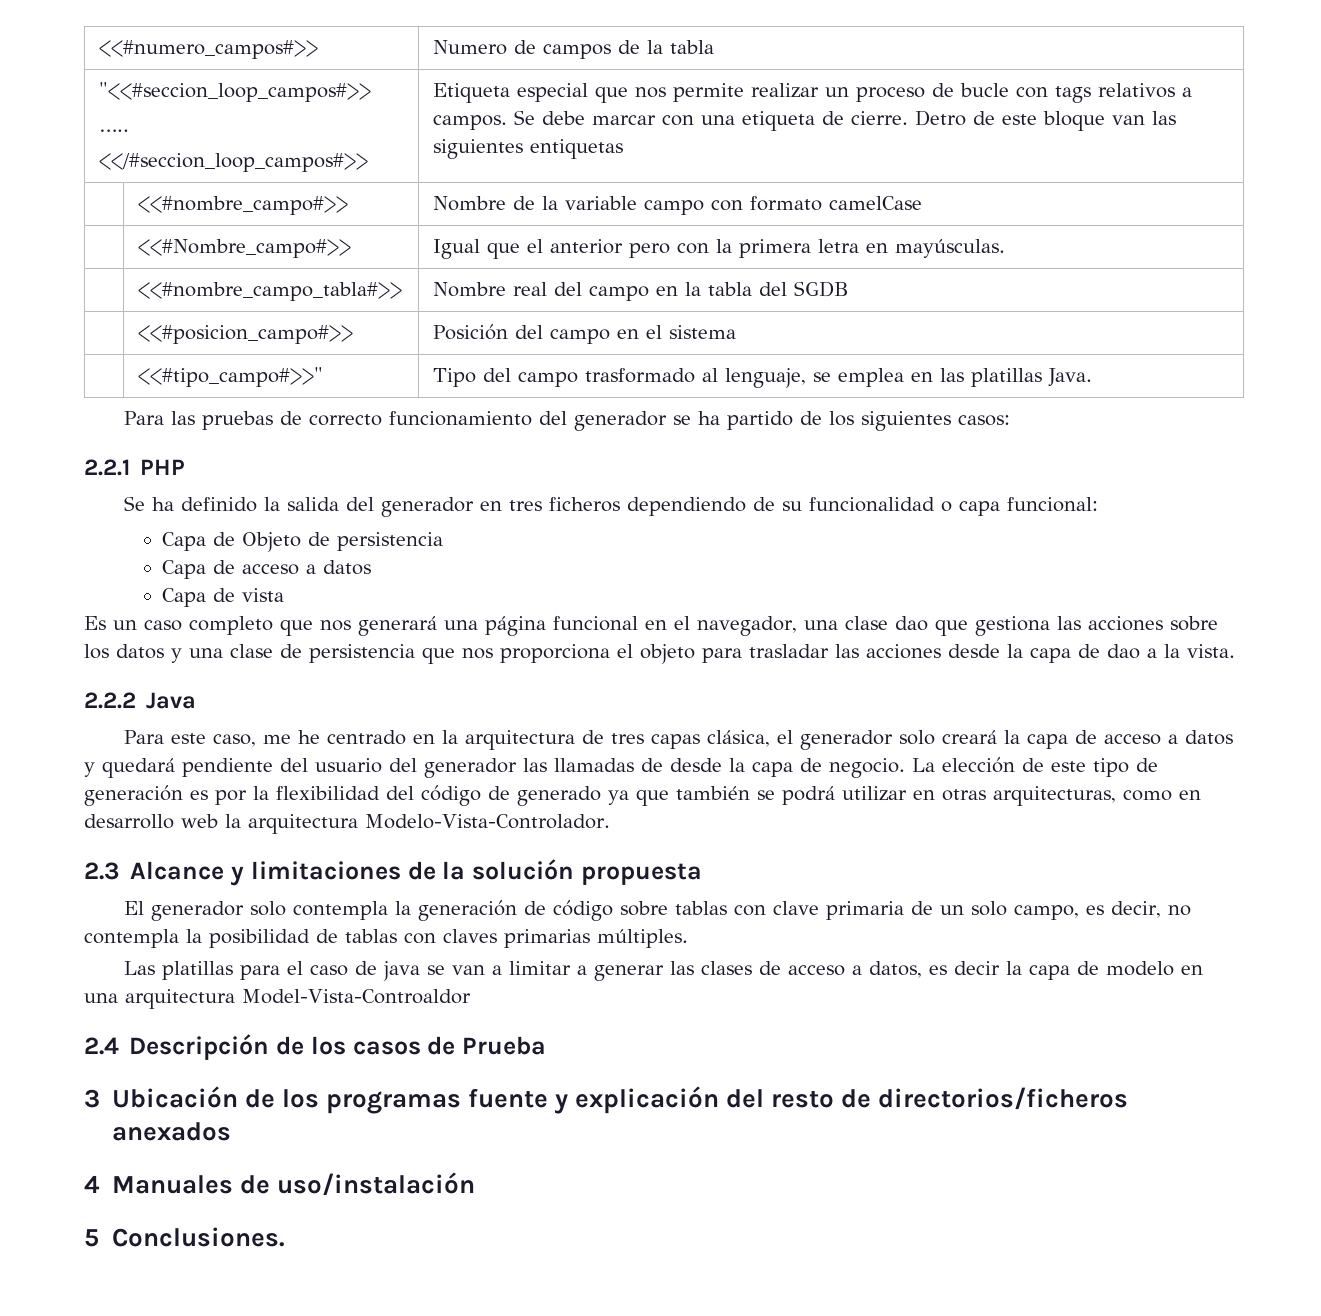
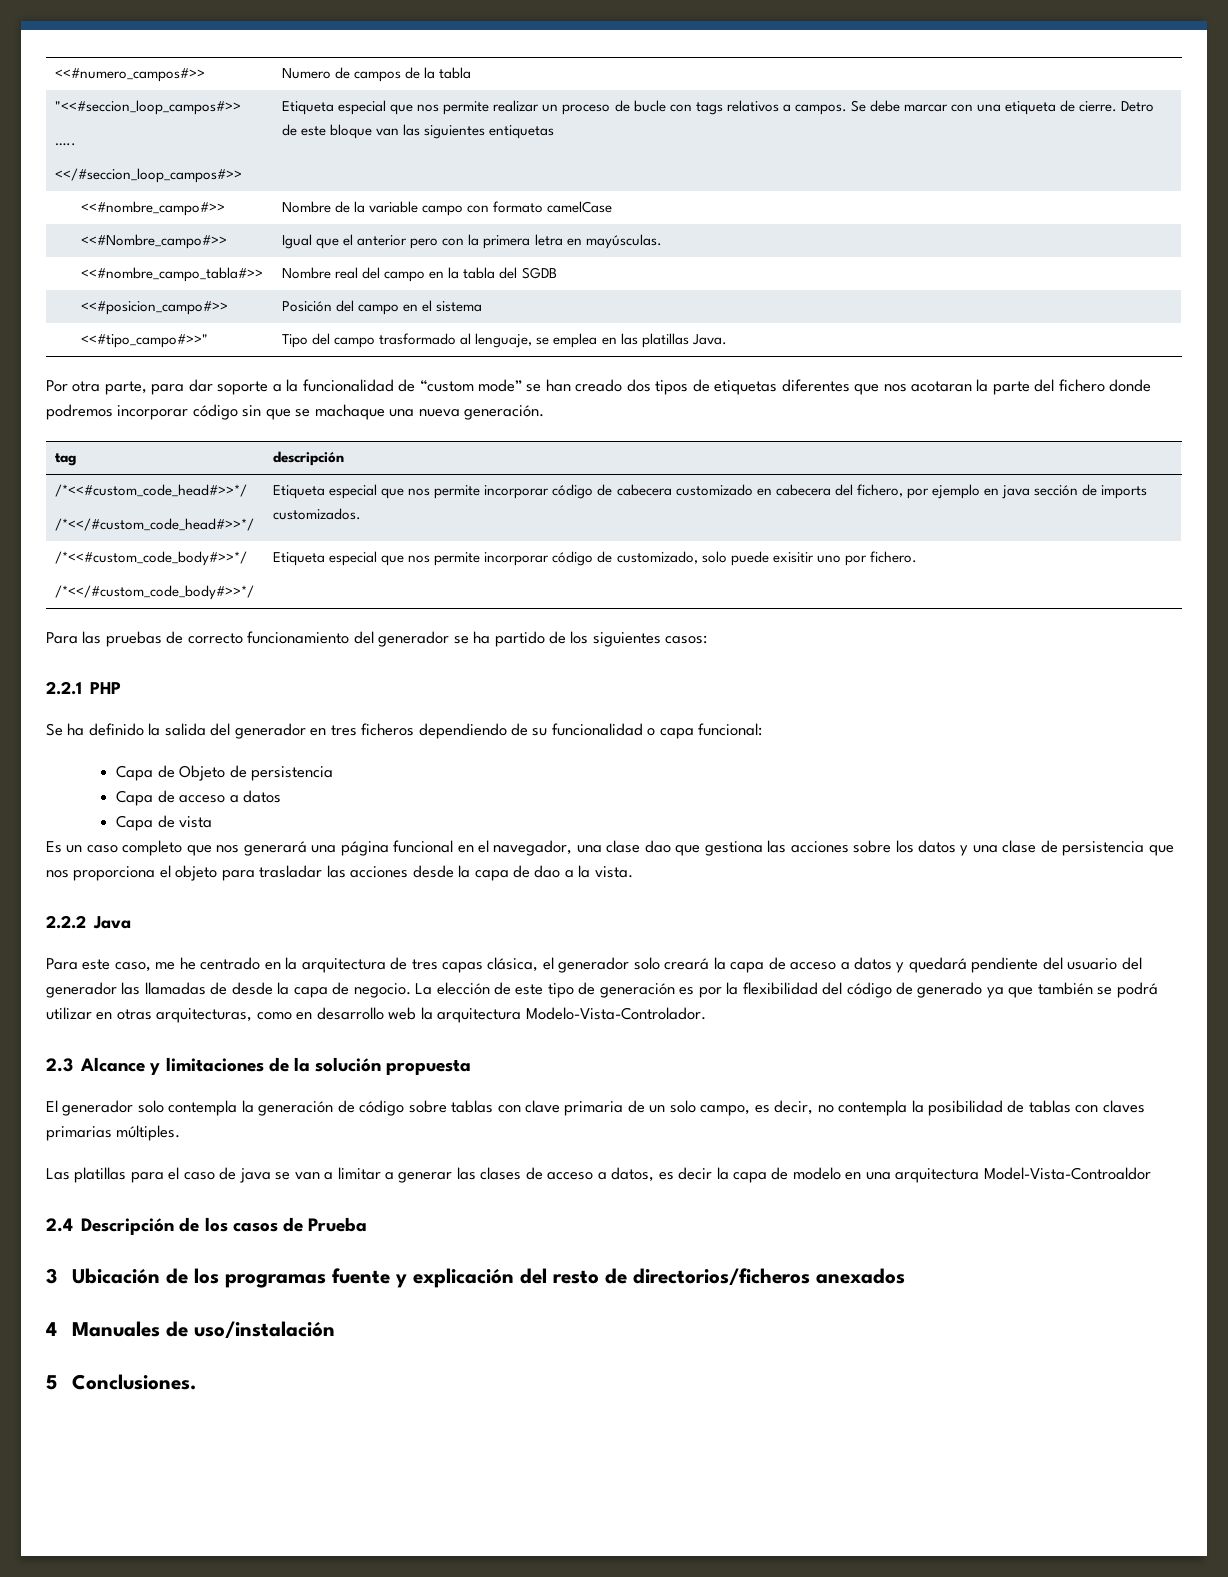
(1092, 377) none -> [46,379,1152,395] [46,404,545,420] [55,453,77,466] [273,451,345,466] [55,484,248,497] [55,518,255,531] [273,484,1148,499] [273,508,362,520] [55,551,248,566] [55,585,255,600] [273,551,917,566] // Por otra parte, para dar soporte a la funcionalidad de “custom mode” se han creado dos tipos de etiquetas diferentes que nos acotaran la parte del fichero donde podremos incorporar código sin que se machaque una nueva generación. // tag | descripción // /*<<#custom_code_head#>>*/ // /*<</#custom_code_head#>>*/ | Etiqueta especial que nos permite incorporar código de cabecera customizado en cabecera del fichero, por ejemplo en java sección de imports customizados. // /*<<#custom_code_body#>>*/ // /*<</#custom_code_body#>>*/ | Etiqueta especial que nos permite incorporar código de customizado, solo puede exisitir uno por fichero.

